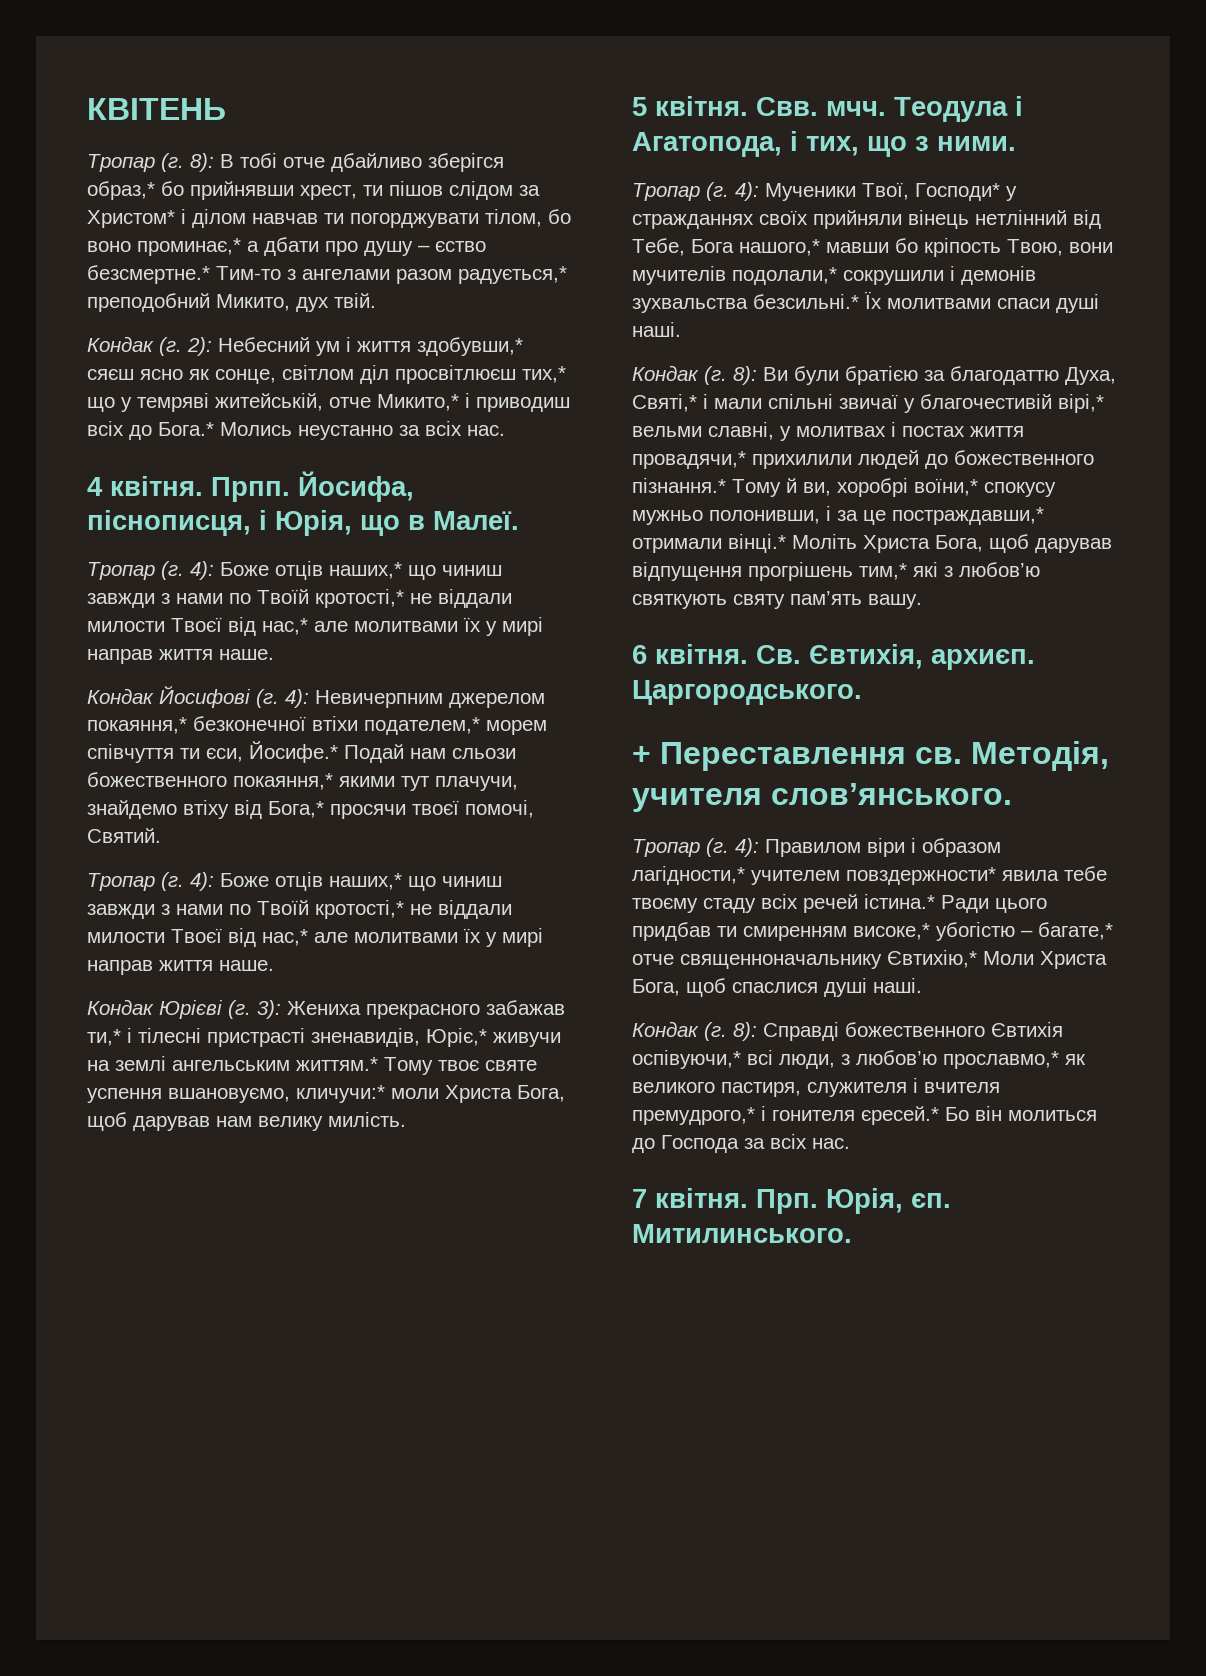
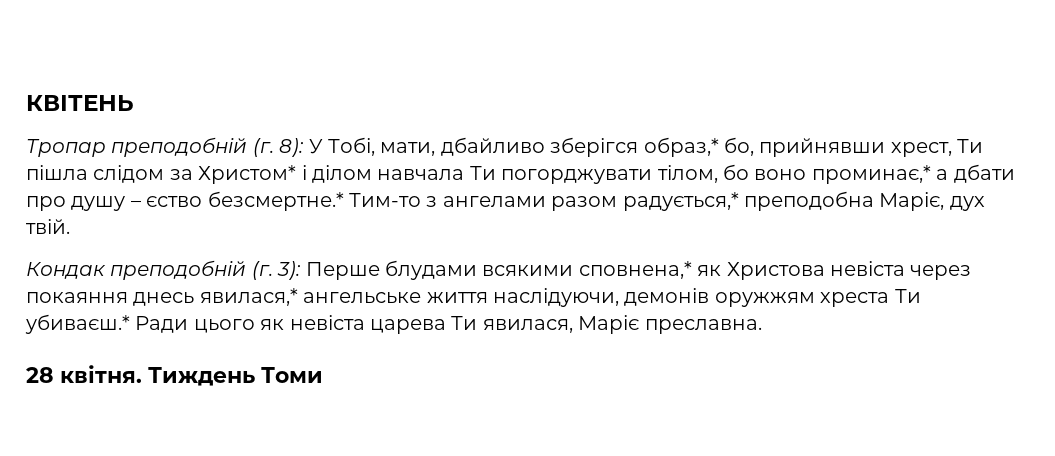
[161,153,325,172] (г. 8): В тобі отче -> [111,137,436,157] преподобній (г. 8): У Тобі, мати,
[161,181,184,196] бо -> [723,137,754,156] бо,
[363,181,443,196] ти пішов -> [957,139,984,153] [26,165,88,180] Ти пішла
[252,213,344,224] навчав ти -> [377,166,496,180] навчала Ти
[87,293,290,312] преподобний Микито, -> [743,191,945,211] преподобна Маріє,
[159,337,523,356] [87,365,566,384] [87,393,570,412] [87,421,505,440] [87,471,414,502] [87,510,519,536] [87,561,502,580] [87,589,512,608] [87,617,543,636] [87,649,274,664] [87,685,545,708] [87,716,547,735] [87,741,516,763] [87,772,518,791] [87,800,534,819] [87,828,161,843] [87,872,502,891] [87,900,512,919] [87,928,543,947] [87,960,274,975] [87,999,565,1019] [87,1028,561,1047] [87,1056,537,1075] [87,1085,565,1103] [87,1112,406,1131] [632,96,1023,122] [632,131,1016,157] [632,182,1017,201] [632,210,1101,229] [632,238,1113,257] [632,266,1036,285] [632,291,1099,313] [632,322,681,337] [632,365,1116,385] [632,394,1104,413] [632,422,1024,441] [632,450,1094,469] [632,478,1056,497] [632,506,1044,525] [632,534,1112,553] [632,562,1040,581] [632,591,922,609] [632,644,1035,670] [632,680,862,705] [632,741,1109,771] [632,783,1012,812] [632,838,1001,857] [632,866,1107,885] [632,894,1047,913] [632,922,1113,941] [632,950,1107,969] [632,978,922,997] [632,1021,1063,1041] [632,1050,1086,1069] [632,1078,1000,1097] [632,1106,1097,1125] [632,1134,850,1153] [632,1188,951,1214] [632,1224,852,1243] (г. 2): Небесний ум і життя здобувши,* сяєш ясно як сонце, світлом діл просвітлюєш тих,* що у темряві житейській, отче Микито,* і приводиш всіх до Бога.* Молись неустанно за всіх нас. // 4 квітня. Прпп. Йосифа, піснописця, і Юрія, що в Малеї. // Тропар (г. 4): Боже отців наших,* що чиниш завжди з нами по Твоїй кротості,* не віддали милости Твоєї від нас,* але молитвами їх у мирі направ життя наше. // Кондак Йосифові (г. 4): Невичерпним джерелом покаяння,* безконечної втіхи подателем,* морем співчуття ти єси, Йосифе.* Подай нам сльози божественного покаяння,* якими тут плачучи, знайдемо втіху від Бога,* просячи твоєї помочі, Святий. // Тропар (г. 4): Боже отців наших,* що чиниш завжди з нами по Твоїй кротості,* не віддали милости Твоєї від нас,* але молитвами їх у мирі направ життя наше. // Кондак Юрієві (г. 3): Жениха прекрасного забажав ти,* і тілесні пристрасті зненавидів, Юріє,* живучи на землі ангельським життям.* Тому твоє святе успення вшановуємо, кличучи:* моли Христа Бога, щоб дарував нам велику милість. // 5 квітня. Свв. мчч. Теодула і Агатопода, і тих, що з ними. // Тропар (г. 4): Мученики Твої, Господи* у стражданнях своїх прийняли вінець нетлінний від Тебе, Бога нашого,* мавши бо кріпость Твою, вони мучителів подолали,* сокрушили і демонів зухвальства безсильні.* Їх молитвами спаси душі наші. // Кондак (г. 8): Ви були братією за благодаттю Духа, Святі,* і мали спільні звичаї у благочестивій вірі,* вельми славні, у молитвах і постах життя провадячи,* прихилили людей до божественного пізнання.* Тому й ви, хоробрі воїни,* спокусу мужньо полонивши, і за це постраждавши,* отримали вінці.* Моліть Христа Бога, щоб дарував відпущення прогрішень тим,* які з любов’ю святкують святу пам’ять вашу. // 6 квітня. Св. Євтихія, архиєп. Царгородського. // + Переставлення св. Методія, учителя слов’янського. // Тропар (г. 4): Правилом віри і образом лагідности,* учителем повздержности* явила тебе твоєму стаду всіх речей істина.* Ради цього придбав ти смиренням високе,* убогістю – багате,* отче священноначальнику Євтихію,* Моли Христа Бога, щоб спаслися душі наші. // Кондак (г. 8): Справді божественного Євтихія оспівуючи,* всі люди, з любов’ю прославмо,* як великого пастиря, служителя і вчителя премудрого,* і гонителя єресей.* Бо він молиться до Господа за всіх нас. // 7 квітня. Прп. Юрія, єп. Митилинського. -> [110,260,972,280] [26,288,921,307] [25,314,762,334] [26,365,323,386] преподобній (г. 3): Перше блудами всякими сповнена,* як Христова невіста через покаяння днесь явилася,* ангельське життя наслідуючи, демонів оружжям хреста Ти убиваєш.* Ради цього як невіста царева Ти явилася, Маріє преславна. // 28 квітня. Тиждень Томи

